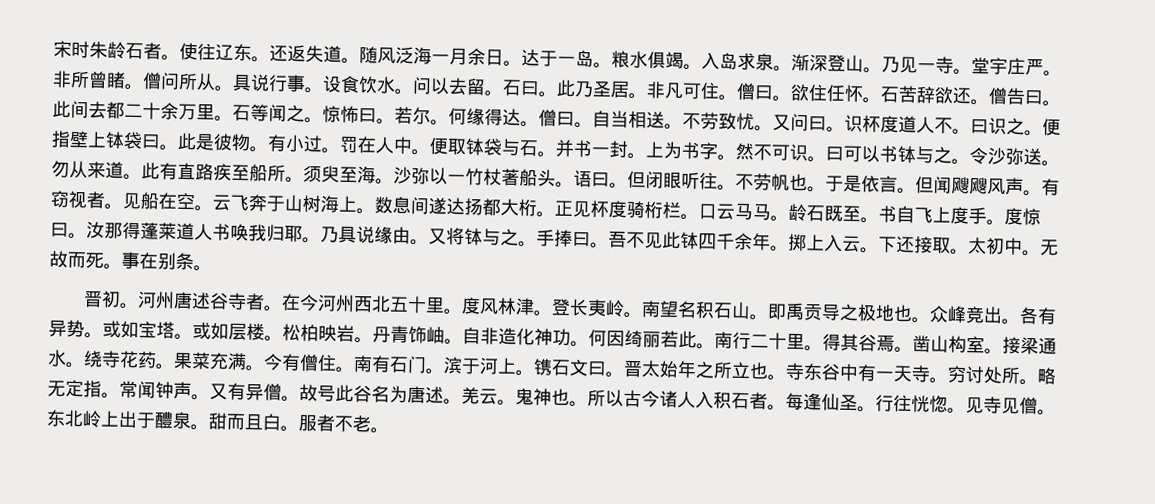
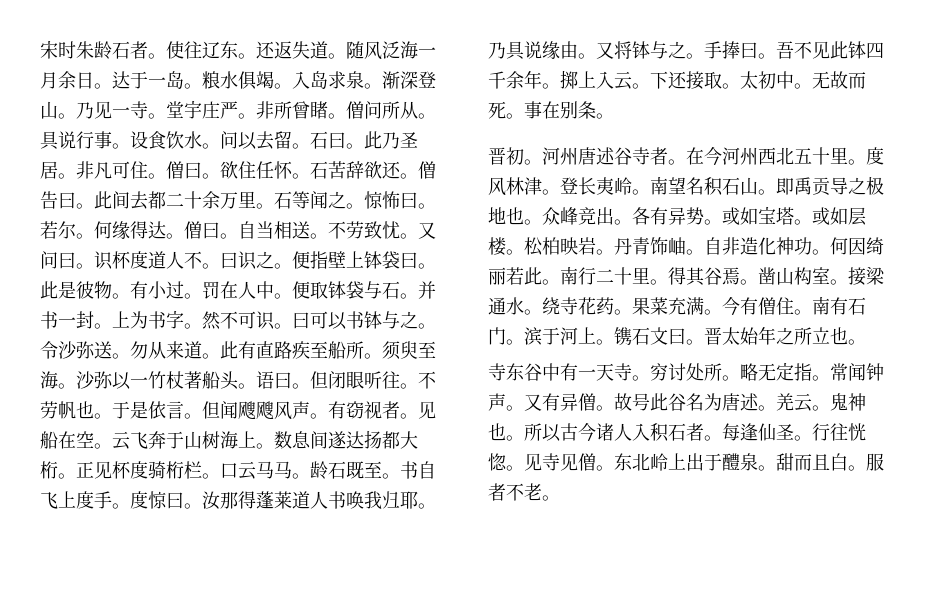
(786, 377) none -> (866, 342) //

